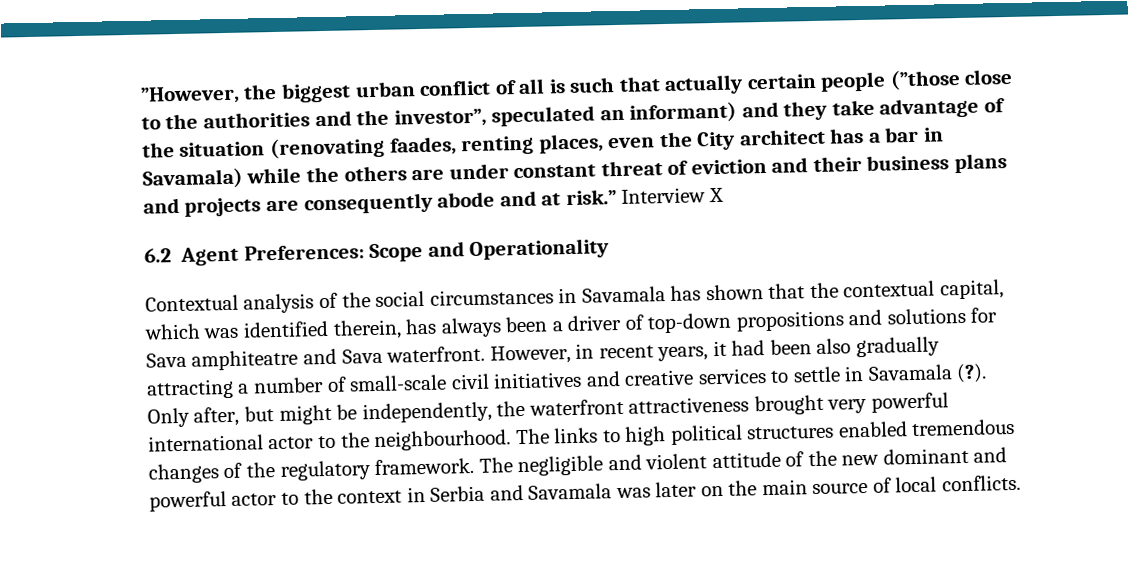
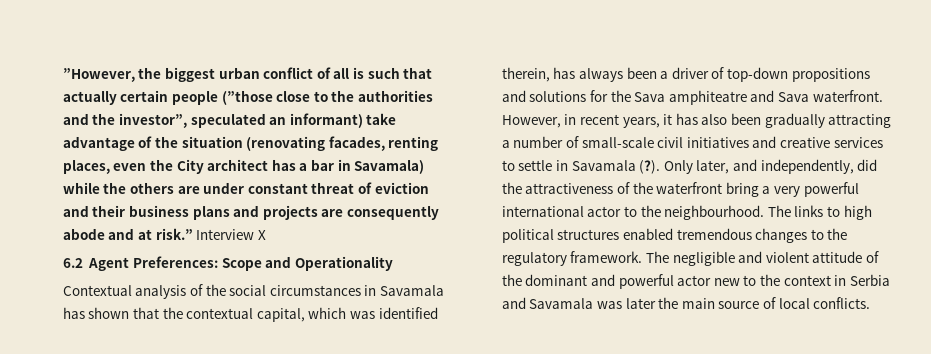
[741,100,828,121] and they -> (363, 120) none
[389,136,457,156] faades, -> [328,136,385,151] facades,
(998, 315) none -> [610,90,631,102] the
[731,338,852,356] had been also -> [675,113,762,125] has also been
[193,394,824,427] after, but might be independently, the waterfront attractiveness brought -> [696,159,878,174] [501,182,771,197] later, and independently, did the attractiveness of the waterfront bring a
[223,462,243,479] of -> [810,229,824,240] to
[841,454,880,466] new -> (522, 280) none
(278, 499) none -> [713,278,740,286] new
[700,485,724,497] on -> (656, 303) none

